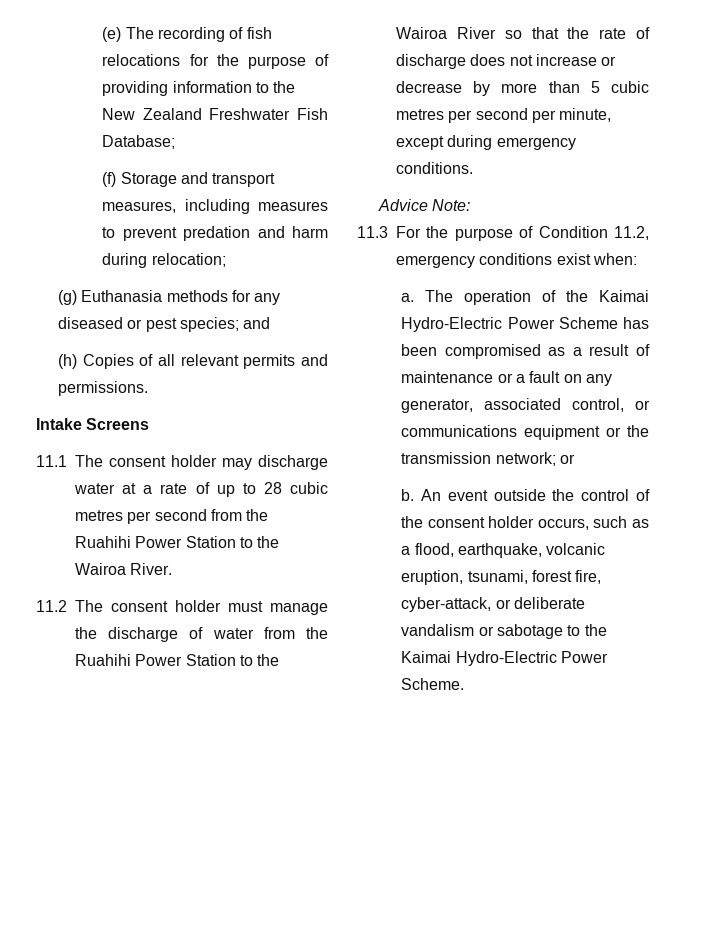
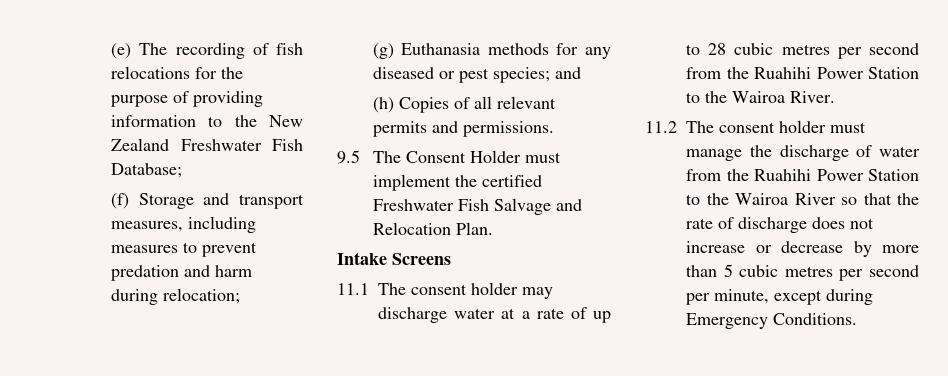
(149, 388) none -> [337,150,561,164] [372,174,542,191] [372,198,582,215] [372,222,493,235] // 9.5 The Consent Holder must implement the certified Freshwater Fish Salvage and Relocation Plan.
[496,137,576,150] [396,162,473,174] [378,199,471,211] [357,226,649,241] [396,253,637,268] [401,290,649,305] [401,317,649,332] [401,344,650,359] [401,371,612,386] [401,398,650,413] [401,425,649,440] [401,452,575,466] [401,489,650,501] [401,516,649,530] [401,543,606,558] [401,570,602,585] [401,597,585,612] [401,624,607,639] [401,651,608,666] [401,678,465,690] emergency conditions. // Advice Note: // 11.3 For the purpose of Condition 11.2, emergency conditions exist when: // a. The operation of the Kaimai Hydro-Electric Power Scheme has been compromised as a result of maintenance or a fault on any generator, associated control, or communications equipment or the transmission network; or // b. An event outside the control of the consent holder occurs, such as a flood, earthquake, volcanic eruption, tsunami, forest fire, cyber-attack, or deliberate vandalism or sabotage to the Kaimai Hydro-Electric Power Scheme. -> [686,313,857,329] Emergency Conditions.

